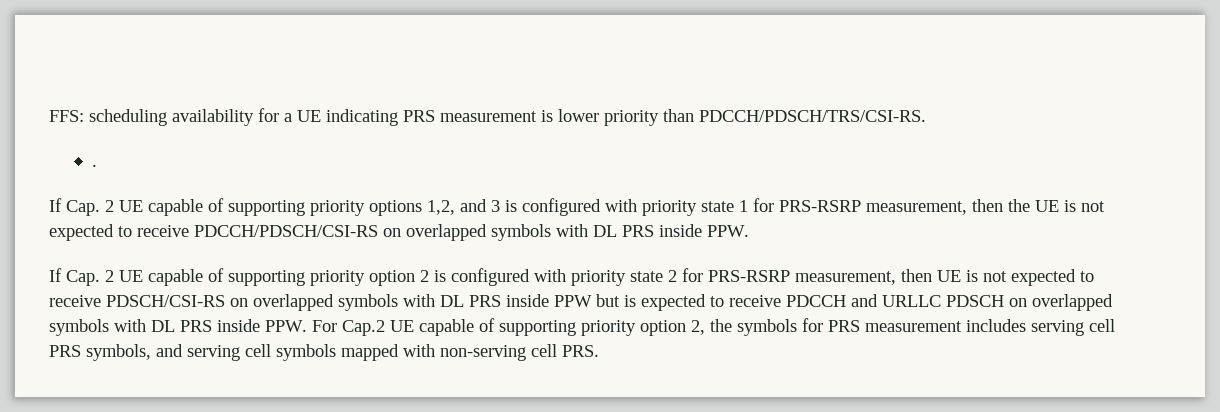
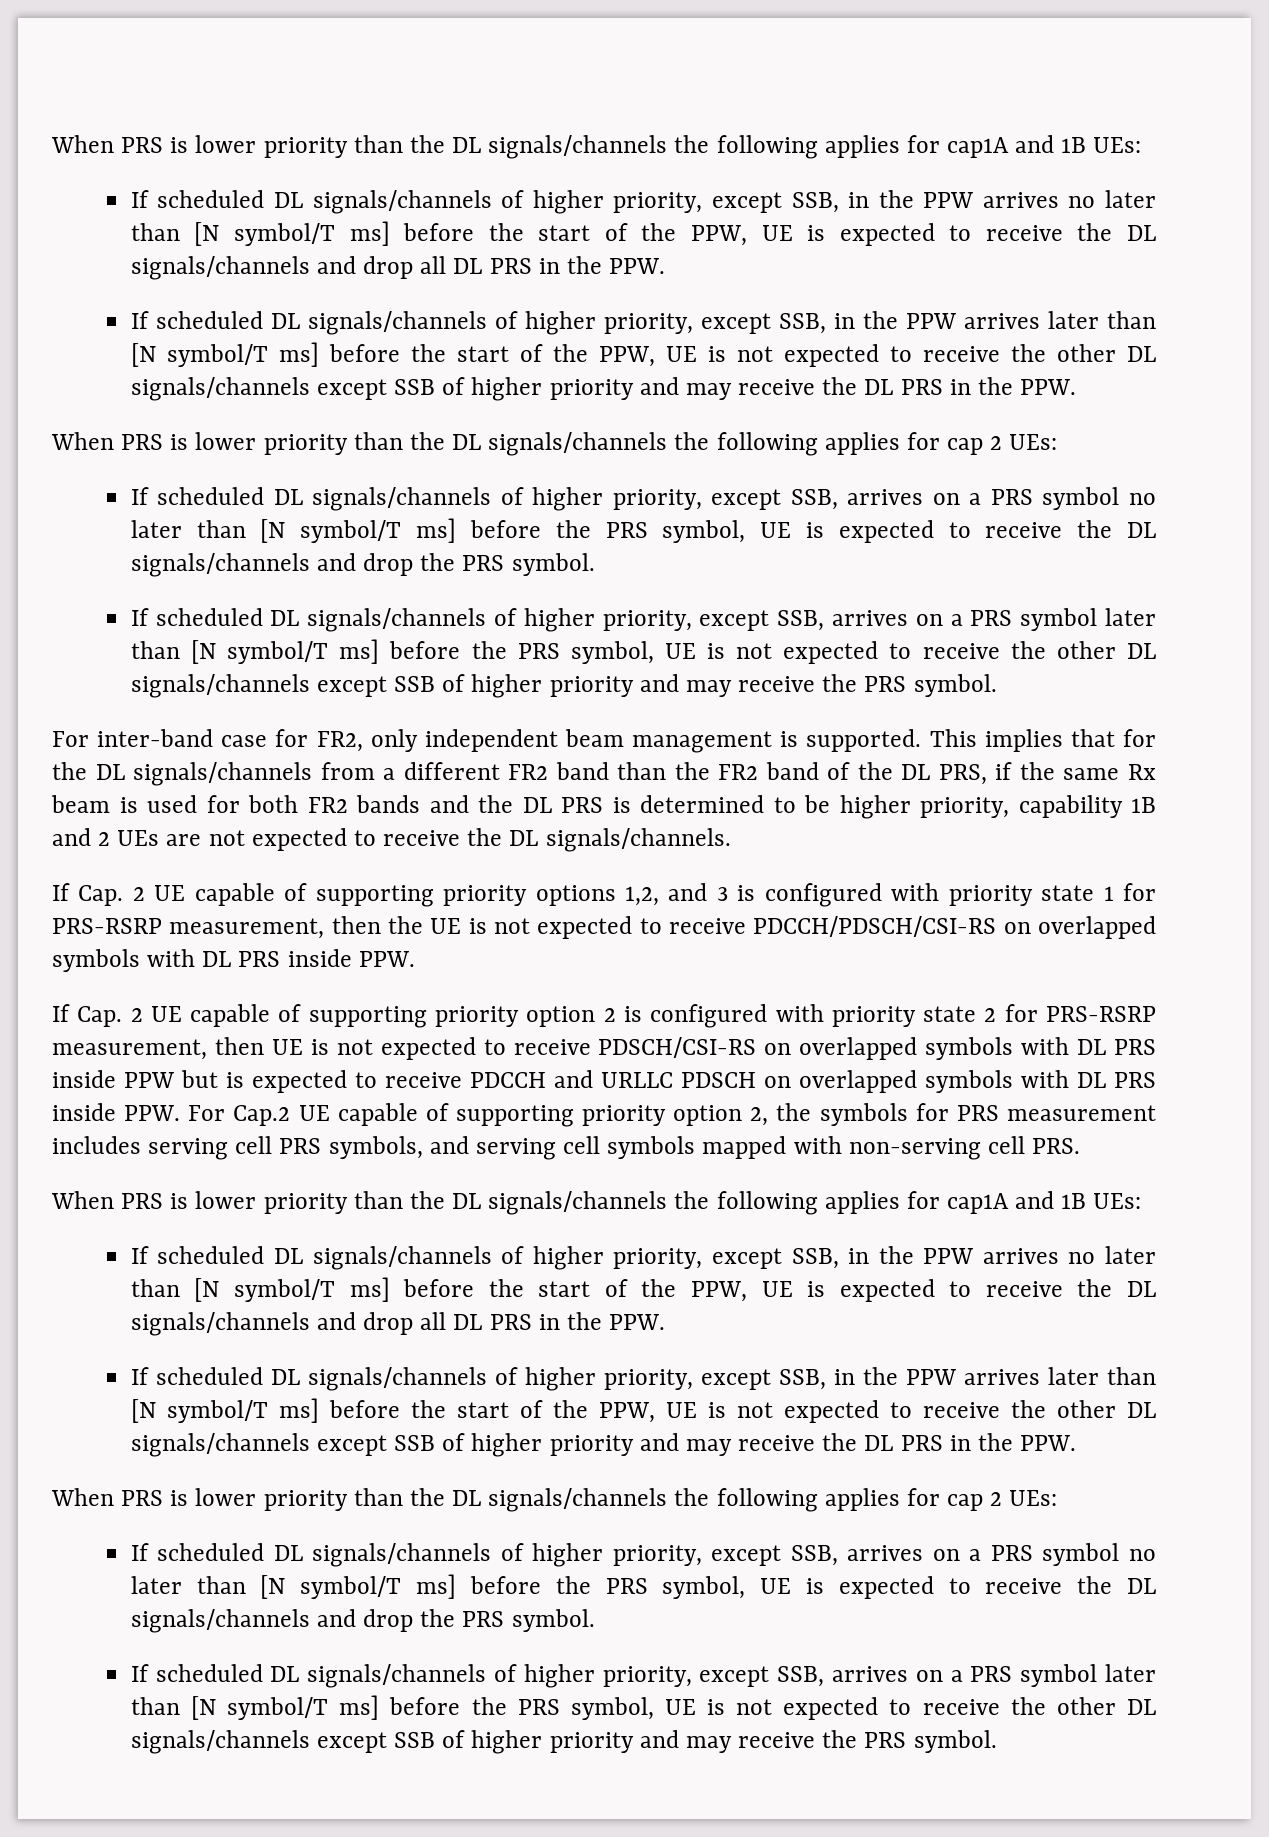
[49,108,926,126] [91,164,97,167] FFS: scheduling availability for a UE indicating PRS measurement is lower priority than PDCCH/PDSCH/TRS/CSI-RS. // . -> [51,135,1142,159] [130,190,1157,214] [130,221,1156,246] [130,256,666,280] [130,311,1156,335] [130,342,1157,367] [130,377,1076,401] [51,432,1058,456] [130,487,1156,511] [130,518,1156,543] [130,553,595,577] [130,608,1156,632] [130,639,1156,664] [130,674,997,698] [52,729,1156,753] [52,762,1156,786] [51,795,1156,819] [52,828,731,852] When PRS is lower priority than the DL signals/channels the following applies for cap1A and 1B UEs: // If scheduled DL signals/channels of higher priority, except SSB, in the PPW arrives no later than [N symbol/T ms] before the start of the PPW, UE is expected to receive the DL signals/channels and drop all DL PRS in the PPW. // If scheduled DL signals/channels of higher priority, except SSB, in the PPW arrives later than [N symbol/T ms] before the start of the PPW, UE is not expected to receive the other DL signals/channels except SSB of higher priority and may receive the DL PRS in the PPW. // When PRS is lower priority than the DL signals/channels the following applies for cap 2 UEs: // If scheduled DL signals/channels of higher priority, except SSB, arrives on a PRS symbol no later than [N symbol/T ms] before the PRS symbol, UE is expected to receive the DL signals/channels and drop the PRS symbol. // If scheduled DL signals/channels of higher priority, except SSB, arrives on a PRS symbol later than [N symbol/T ms] before the PRS symbol, UE is not expected to receive the other DL signals/channels except SSB of higher priority and may receive the PRS symbol. // For inter-band case for FR2, only independent beam management is supported. This implies that for the DL signals/channels from a different FR2 band than the FR2 band of the DL PRS, if the same Rx beam is used for both FR2 bands and the DL PRS is determined to be higher priority, capability 1B and 2 UEs are not expected to receive the DL signals/channels.
(599, 351) none -> [51,1191,1142,1215] [130,1246,1157,1270] [130,1277,1156,1302] [130,1312,666,1336] [130,1367,1156,1391] [130,1398,1157,1423] [130,1433,1076,1457] [51,1488,1058,1512] [130,1543,1156,1567] [130,1574,1156,1599] [130,1609,595,1633] [130,1664,1156,1688] [130,1695,1156,1720] [130,1730,997,1754] // When PRS is lower priority than the DL signals/channels the following applies for cap1A and 1B UEs: // If scheduled DL signals/channels of higher priority, except SSB, in the PPW arrives no later than [N symbol/T ms] before the start of the PPW, UE is expected to receive the DL signals/channels and drop all DL PRS in the PPW. // If scheduled DL signals/channels of higher priority, except SSB, in the PPW arrives later than [N symbol/T ms] before the start of the PPW, UE is not expected to receive the other DL signals/channels except SSB of higher priority and may receive the DL PRS in the PPW. // When PRS is lower priority than the DL signals/channels the following applies for cap 2 UEs: // If scheduled DL signals/channels of higher priority, except SSB, arrives on a PRS symbol no later than [N symbol/T ms] before the PRS symbol, UE is expected to receive the DL signals/channels and drop the PRS symbol. // If scheduled DL signals/channels of higher priority, except SSB, arrives on a PRS symbol later than [N symbol/T ms] before the PRS symbol, UE is not expected to receive the other DL signals/channels except SSB of higher priority and may receive the PRS symbol.

